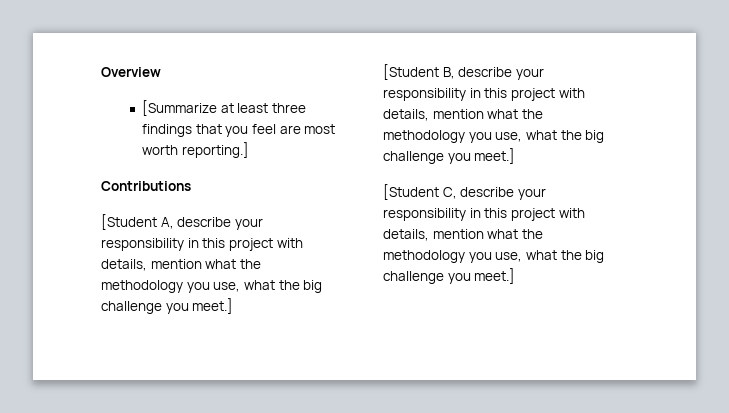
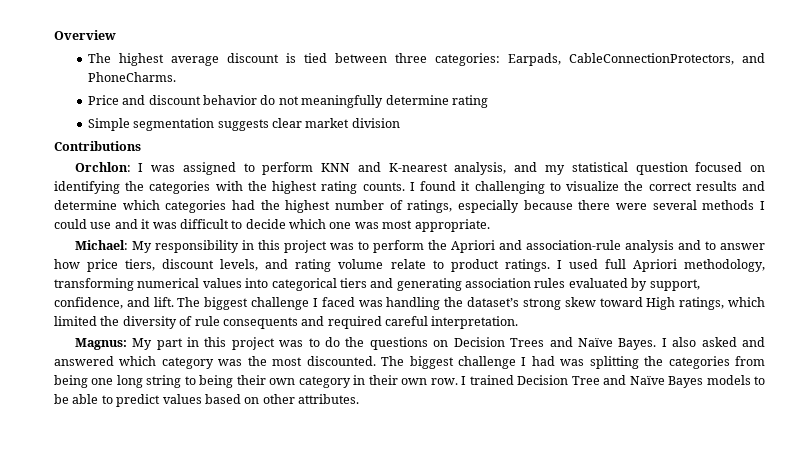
[142,100,307,116] [142,124,336,137] [142,142,249,158] [101,181,191,191] [101,214,263,230] [101,238,303,251] [101,259,261,271] [101,280,323,293] [101,298,234,314] [383,64,544,80] [383,88,585,101] [383,109,543,121] [383,130,605,143] [383,148,516,164] [383,184,546,200] [383,208,585,221] [383,229,543,241] [383,250,605,263] [383,268,516,284] [Summarize at least three findings that you feel are most worth reporting.] // Contributions // [Student A, describe your responsibility in this project with details, mention what the methodology you use, what the big challenge you meet.] // [Student B, describe your responsibility in this project with details, mention what the methodology you use, what the big challenge you meet.] // [Student C, describe your responsibility in this project with details, mention what the methodology you use, what the big challenge you meet.] -> [87,53,765,66] [87,72,176,82] [87,95,488,108] [87,118,400,131] [54,141,141,151] [74,162,766,175] [54,181,766,194] [54,200,765,213] [54,219,490,232] [74,240,766,253] [54,259,765,272] [54,278,700,291] [54,297,766,310] [54,316,519,329] [74,337,765,350] [54,356,765,369] [54,375,766,388] [54,394,359,407] The highest average discount is tied between three categories: Earpads, CableConnectionProtectors, and PhoneCharms. // Price and discount behavior do not meaningfully determine rating // Simple segmentation suggests clear market division // Contributions // Orchlon: I was assigned to perform KNN and K-nearest analysis, and my statistical question focused on identifying the categories with the highest rating counts. I found it challenging to visualize the correct results and determine which categories had the highest number of ratings, especially because there were several methods I could use and it was difficult to decide which one was most appropriate. // Michael: My responsibility in this project was to perform the Apriori and association-rule analysis and to answer how price tiers, discount levels, and rating volume relate to product ratings. I used full Apriori methodology, transforming numerical values into categorical tiers and generating association rules evaluated by support, confidence, and lift. The biggest challenge I faced was handling the dataset’s strong skew toward High ratings, which limited the diversity of rule consequents and required careful interpretation. // Magnus: My part in this project was to do the questions on Decision Trees and Naïve Bayes. I also asked and answered which category was the most discounted. The biggest challenge I had was splitting the categories from being one long string to being their own category in their own row. I trained Decision Tree and Naïve Bayes models to be able to predict values based on other attributes.

